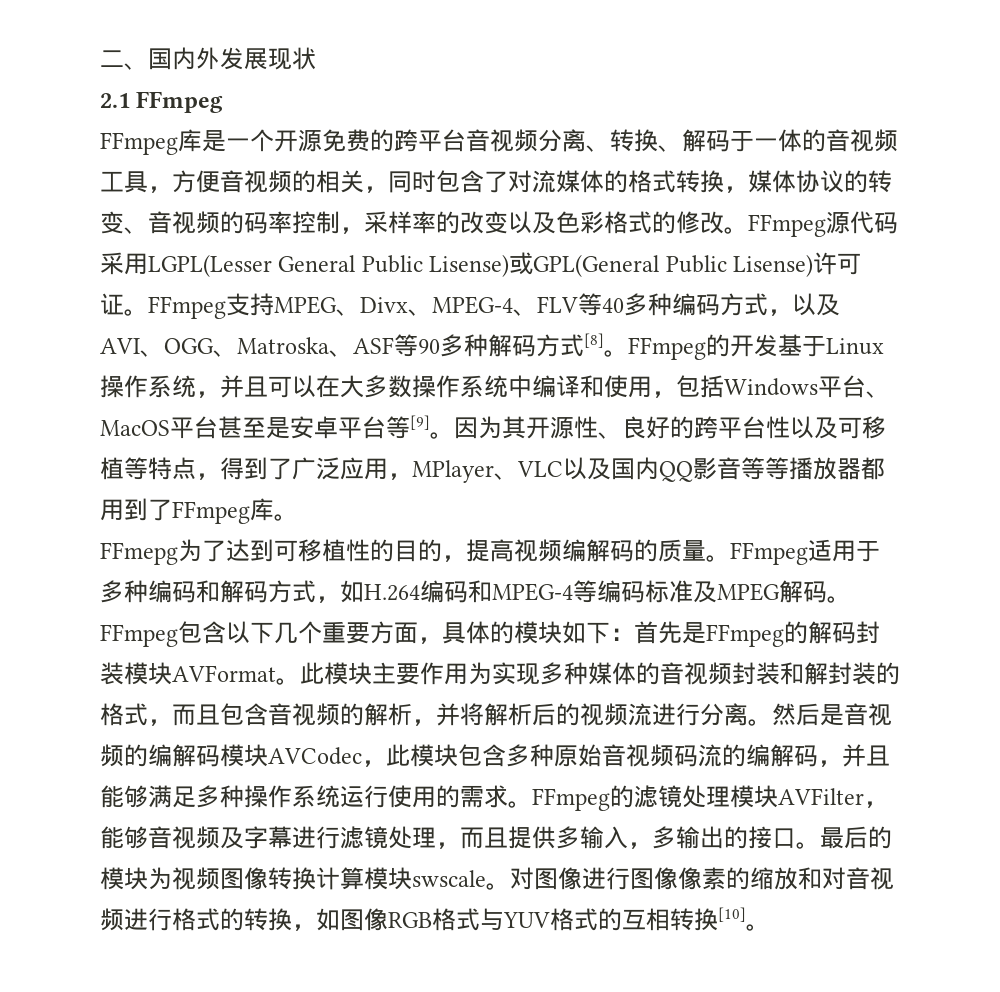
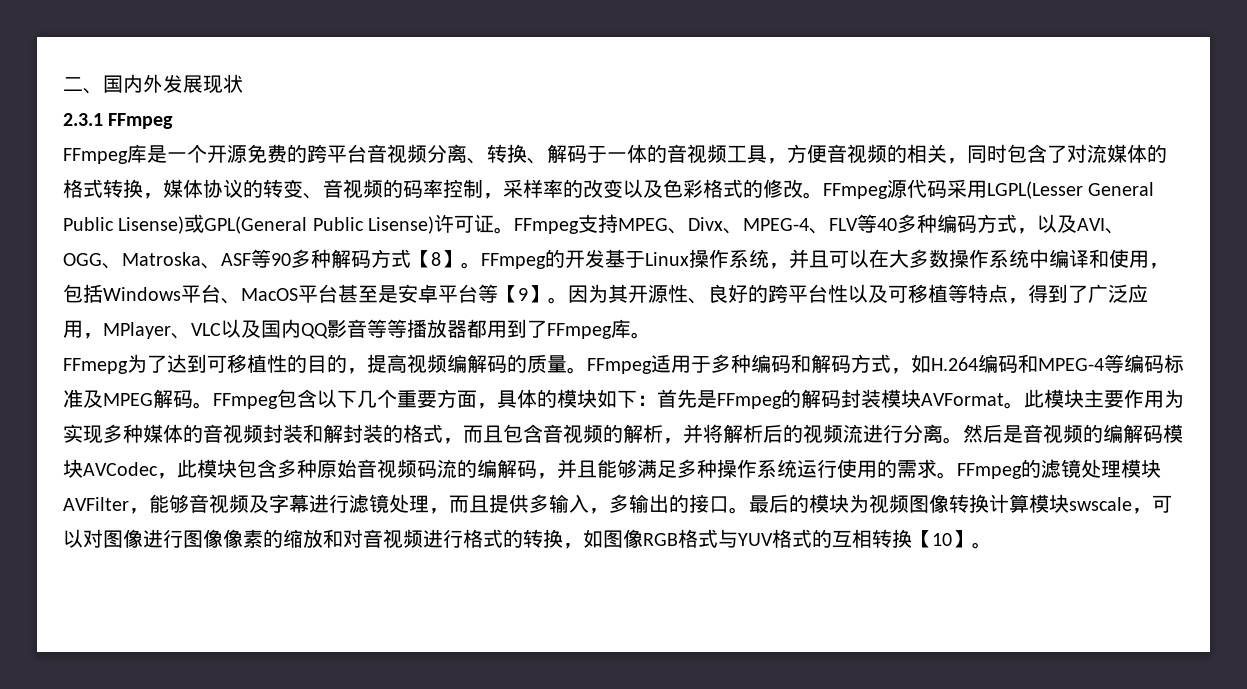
[100,93,130,108] 2.1 -> [63,113,103,126] 2.3.1
[584,333,604,348] [8] -> [411,250,461,268] 【8】
[410,415,430,430] [9] -> [498,285,548,303] 【9】
[486,883,510,890] 。 -> [1132,495,1172,514] [63,529,83,548] ，可以
[718,907,746,922] [10] -> [912,530,972,548] 【10】

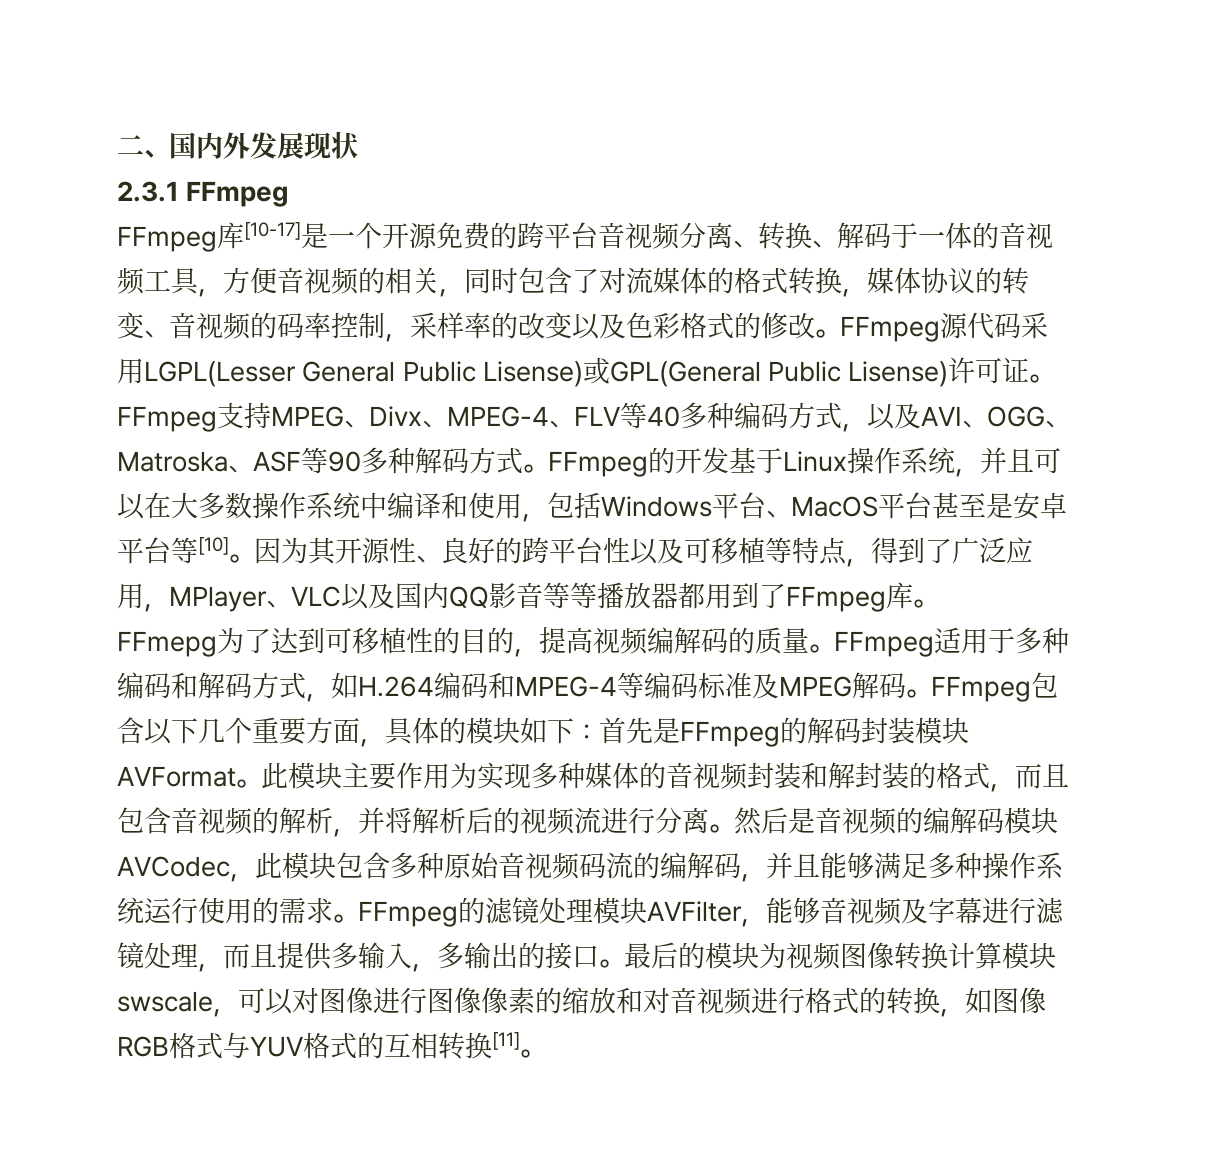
(147, 153) none -> [244,222,301,240] [10-17]
[411,250,461,268] 【8】 -> (523, 460) none
[498,285,548,303] 【9】 -> [198,537,229,555] [10]
[912,530,972,548] 【10】 -> [492,1032,520,1050] [11]

